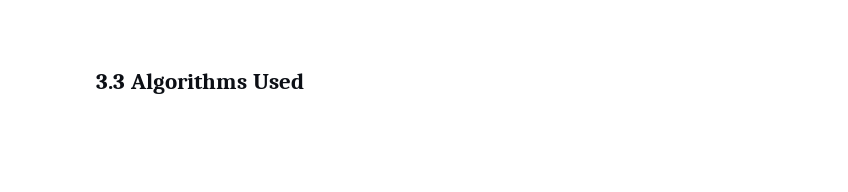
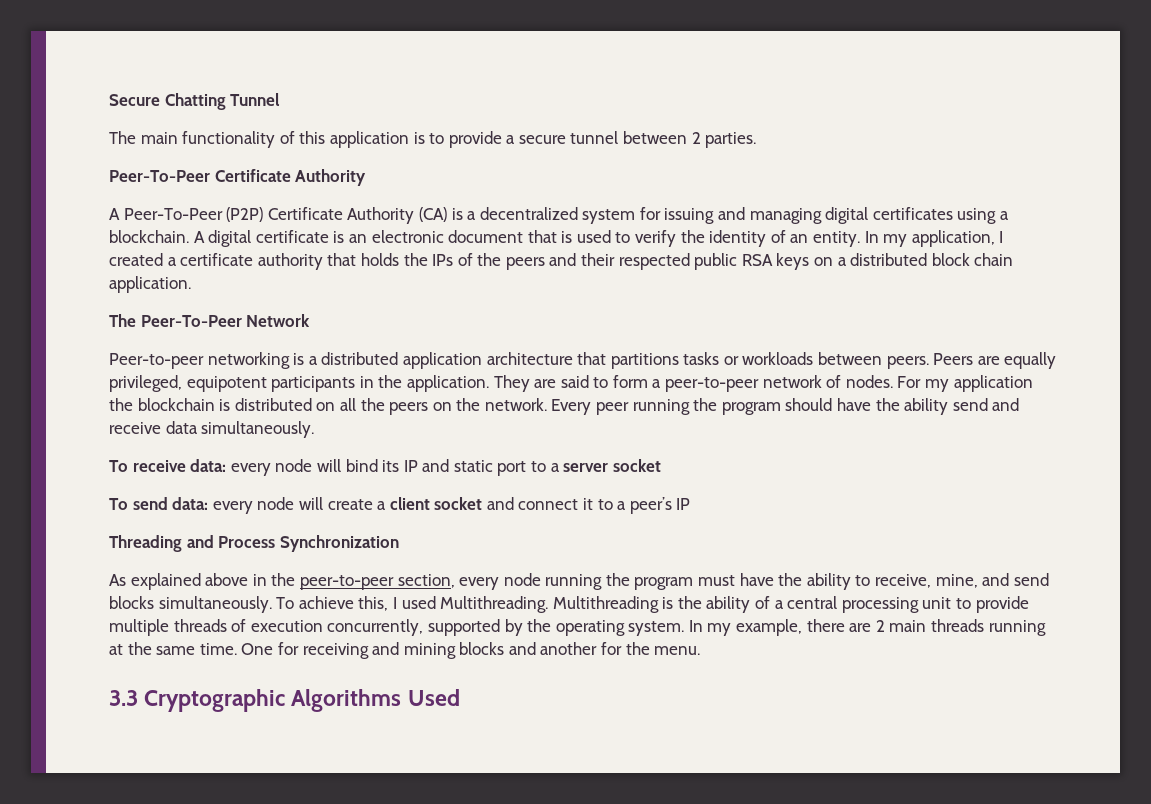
[96,74,125,89] 3.3 -> [109,93,281,110] [109,131,757,148] [109,169,367,186] [109,207,1010,224] [109,230,1004,247] [109,253,1014,270] [109,276,191,293] [109,314,311,327] [109,352,1057,369] [109,375,1033,392] [109,398,1020,415] [109,421,315,438] [109,459,661,476] [109,497,691,514] [109,535,399,552] [109,573,1049,590] [109,596,1029,613] [109,619,1046,636] [109,642,701,659] [109,689,286,712] Secure Chatting Tunnel // The main functionality of this application is to provide a secure tunnel between 2 parties. // Peer-To-Peer Certificate Authority // A Peer-To-Peer (P2P) Certificate Authority (CA) is a decentralized system for issuing and managing digital certificates using a blockchain. A digital certificate is an electronic document that is used to verify the identity of an entity. In my application, I created a certificate authority that holds the IPs of the peers and their respected public RSA keys on a distributed block chain application. // The Peer-To-Peer Network // Peer-to-peer networking is a distributed application architecture that partitions tasks or workloads between peers. Peers are equally privileged, equipotent participants in the application. They are said to form a peer-to-peer network of nodes. For my application the blockchain is distributed on all the peers on the network. Every peer running the program should have the ability send and receive data simultaneously. // To receive data: every node will bind its IP and static port to a server socket // To send data: every node will create a client socket and connect it to a peer’s IP // Threading and Process Synchronization // As explained above in the peer-to-peer section, every node running the program must have the ability to receive, mine, and send blocks simultaneously. To achieve this, I used Multithreading. Multithreading is the ability of a central processing unit to provide multiple threads of execution concurrently, supported by the operating system. In my example, there are 2 main threads running at the same time. One for receiving and mining blocks and another for the menu. // 3.3 Cryptographic

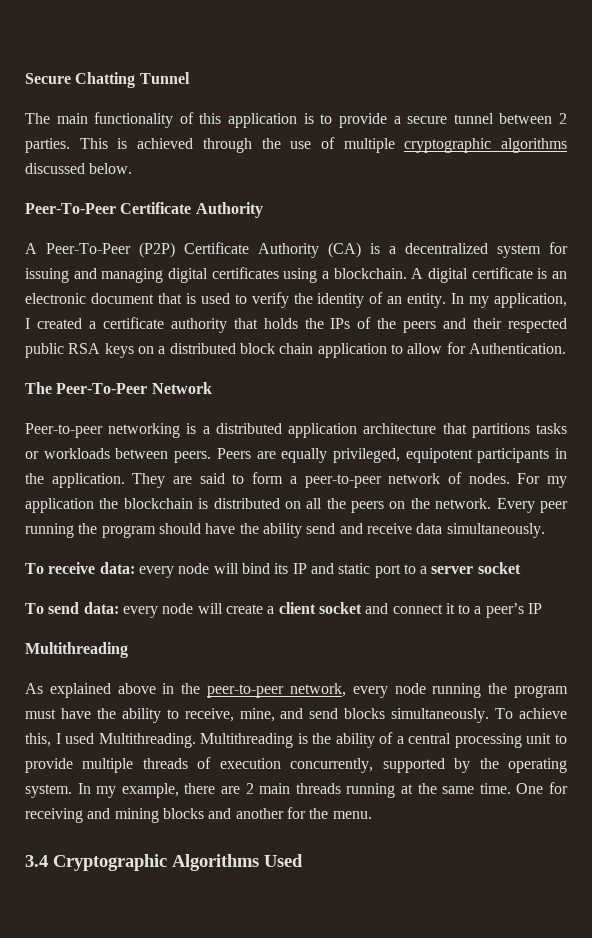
(757, 140) none -> [79,137,567,153] [25,163,133,174] This is achieved through the use of multiple cryptographic algorithms discussed below.
[109,276,191,293] application. -> [317,342,566,358] application to allow for Authentication.
[109,535,399,552] Threading and Process Synchronization -> [25,642,128,658] Multithreading
[397,574,455,588] section, -> [289,683,346,697] network,
[109,690,138,706] 3.3 -> [25,855,48,867] 3.4

